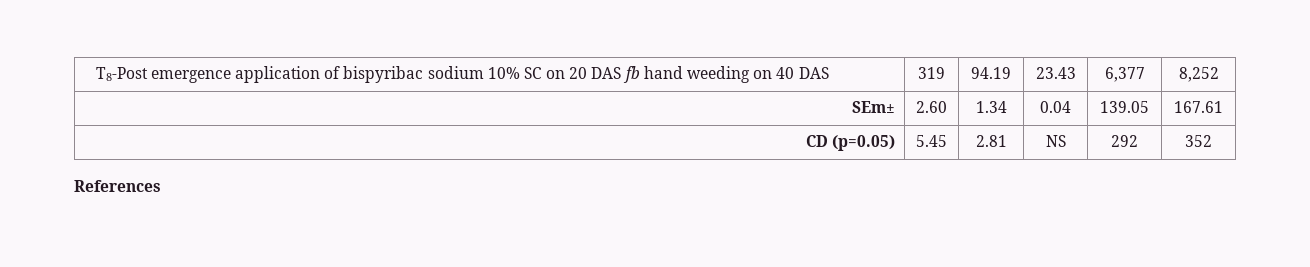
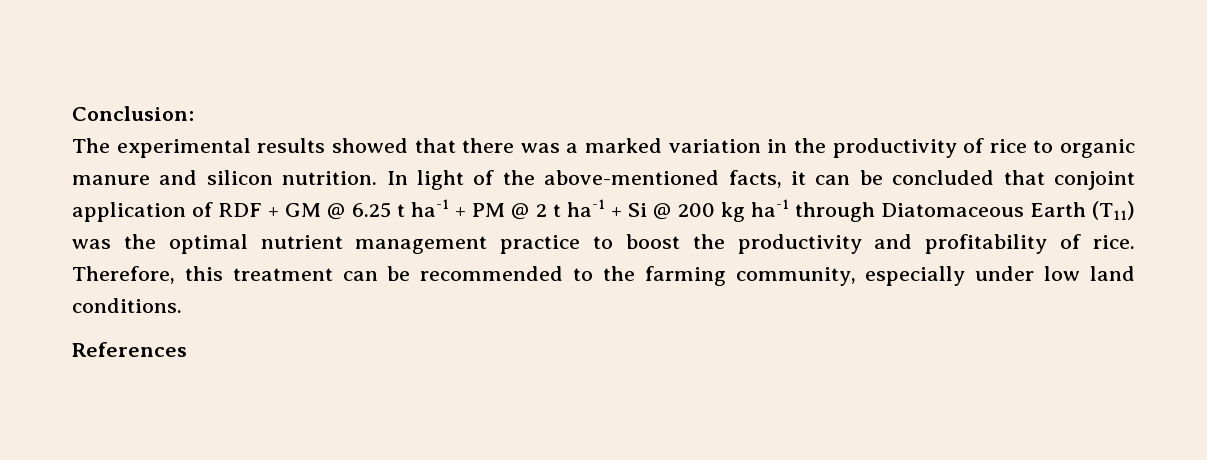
[95,66,829,83] [918,67,945,79] [971,67,1011,79] [1035,67,1076,79] [1104,67,1145,82] [1178,67,1219,82] [852,101,896,113] [916,101,947,113] [975,101,1007,113] [1040,101,1071,113] [1100,101,1149,113] [1174,101,1223,113] [805,135,896,151] [916,135,947,147] [975,135,1007,147] [1045,135,1066,147] [1111,135,1138,147] [1185,135,1212,147] T8-Post emergence application of bispyribac sodium 10% SC on 20 DAS fb hand weeding on 40 DAS | 319 | 94.19 | 23.43 | 6,377 | 8,252 // SEm± | 2.60 | 1.34 | 0.04 | 139.05 | 167.61 // CD (p=0.05) | 5.45 | 2.81 | NS | 292 | 352 -> [72,106,194,121] [72,138,1135,158] [72,170,1135,190] [72,199,1135,222] [72,234,1135,254] [72,266,1135,286] [72,298,182,313] Conclusion: // The experimental results showed that there was a marked variation in the productivity of rice to organic manure and silicon nutrition. In light of the above-mentioned facts, it can be concluded that conjoint application of RDF + GM @ 6.25 t ha-1 + PM @ 2 t ha-1 + Si @ 200 kg ha-1 through Diatomaceous Earth (T11) was the optimal nutrient management practice to boost the productivity and profitability of rice. Therefore, this treatment can be recommended to the farming community, especially under low land conditions.

